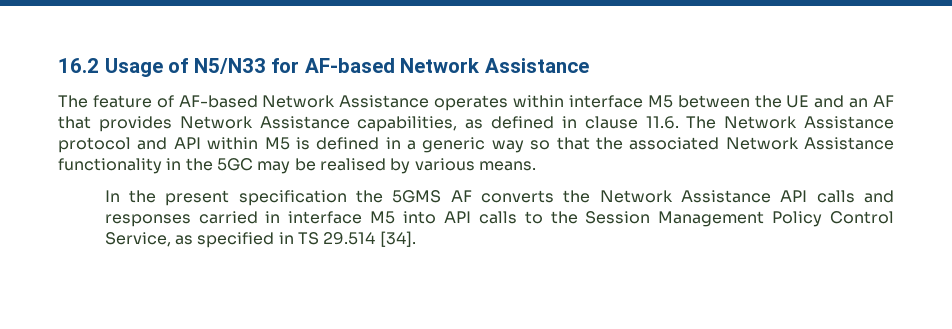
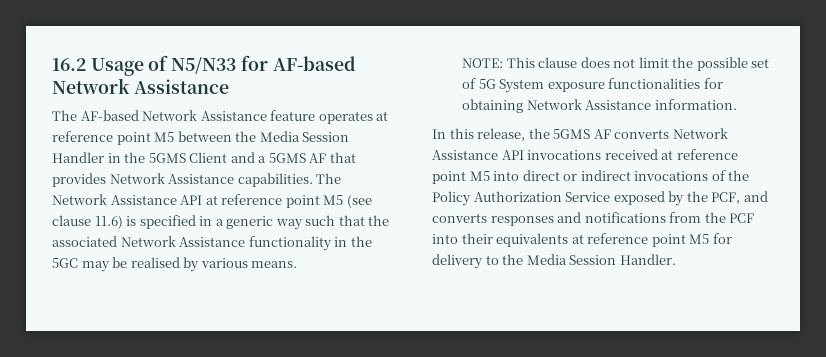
[92,95,869,111] feature of AF-based Network Assistance operates within interface M5 between the UE and an -> [80,110,389,124] [52,131,350,145] [52,152,306,163] AF-based Network Assistance feature operates at reference point M5 between the Media Session Handler in the 5GMS Client and a 5GMS
[357,116,895,132] [58,137,380,153] capabilities, as defined in clause 11.6. The Network Assistance protocol and API within M5 is defined -> [237,173,342,187] [52,194,372,208] [52,215,196,229] capabilities. The Network Assistance API at reference point M5 (see clause 11.6) is specified
[530,140,551,150] so -> [305,215,336,226] such
[104,190,347,206] In the present specification -> [462,57,770,71] [462,78,723,93] [462,99,737,113] [432,128,526,141] NOTE: This clause does not limit the possible set of 5G System exposure functionalities for obtaining Network Assistance information. // In this release,
[563,190,895,203] [104,211,894,227] [104,231,416,248] the Network Assistance API calls and responses carried in interface M5 into API calls to the Session Management Policy Control Service, as specified in TS 29.514 [34]. -> [672,128,728,139] [432,149,738,160] [432,170,750,184] [432,191,768,206] [432,212,755,226] [432,233,732,247] [432,254,676,269] Network Assistance API invocations received at reference point M5 into direct or indirect invocations of the Policy Authorization Service exposed by the PCF, and converts responses and notifications from the PCF into their equivalents at reference point M5 for delivery to the Media Session Handler.

